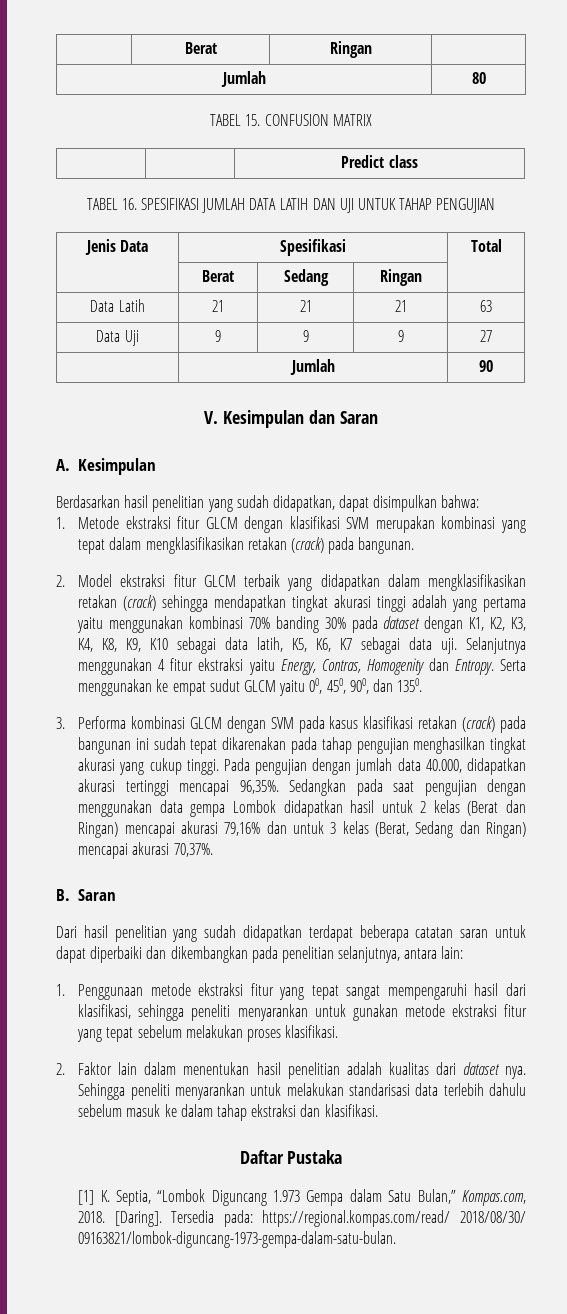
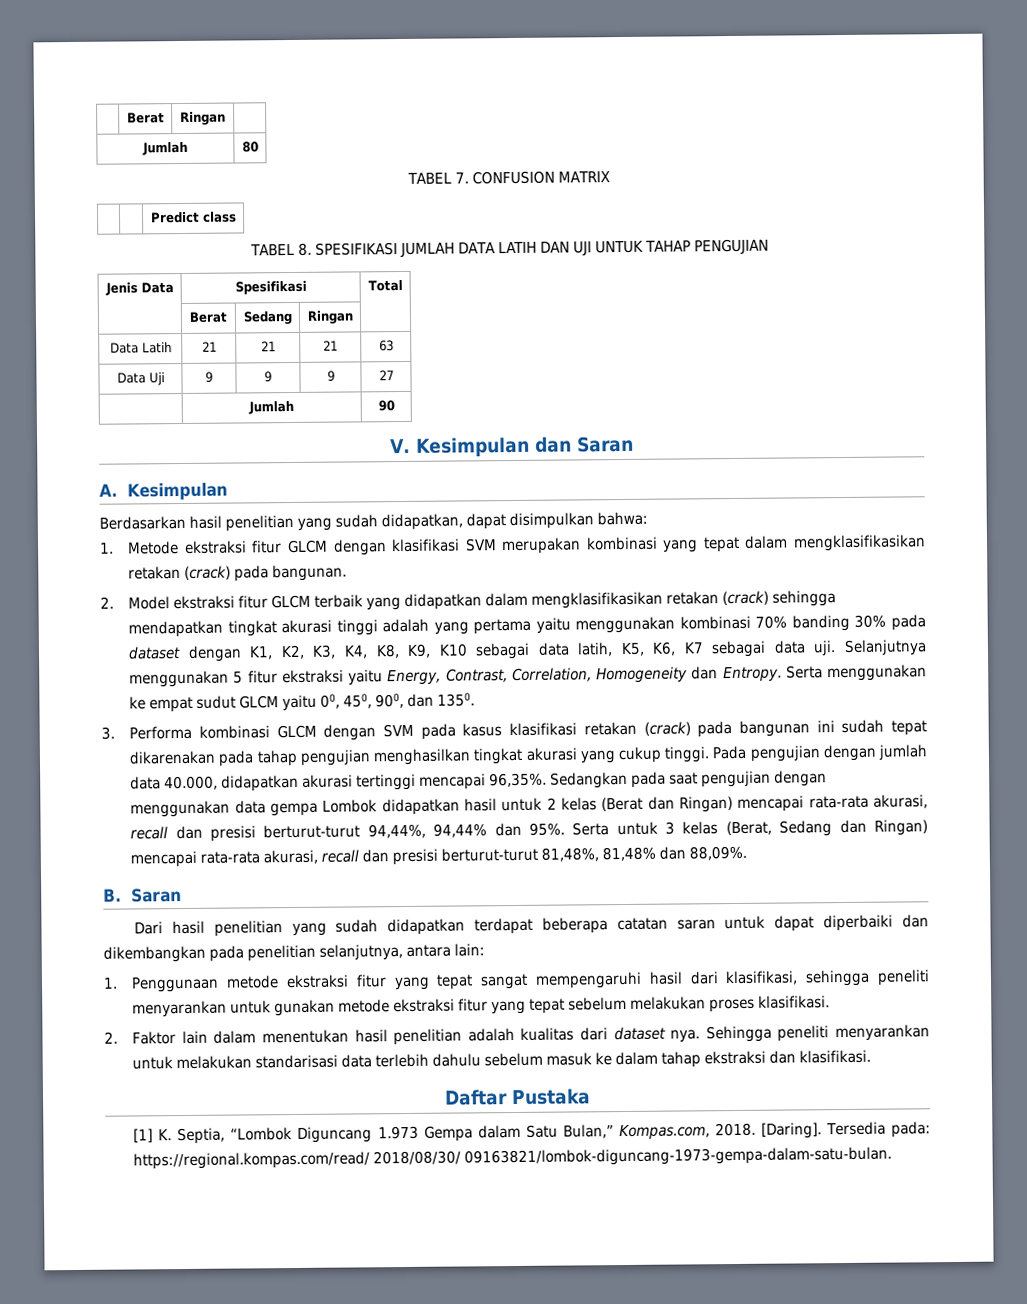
[245,114,261,126] 15. -> [455,172,469,184] 7.
[121,198,137,210] 16. -> [297,242,312,256] 8.
[158,659,166,671] 4 -> [233,671,244,684] 5
[321,658,424,675] Contras, Homogenity -> [445,666,689,684] Contrast, Correlation, Homogeneity
[180,821,287,836] akurasi 79,16% dan -> [808,794,928,809] [130,822,610,842] rata-rata akurasi, recall dan presisi berturut-turut 94,44%, 94,44% dan 95%. Serta
[132,842,213,857] akurasi 70,37%. -> [200,845,748,866] rata-rata akurasi, recall dan presisi berturut-turut 81,48%, 81,48% dan 88,09%.

